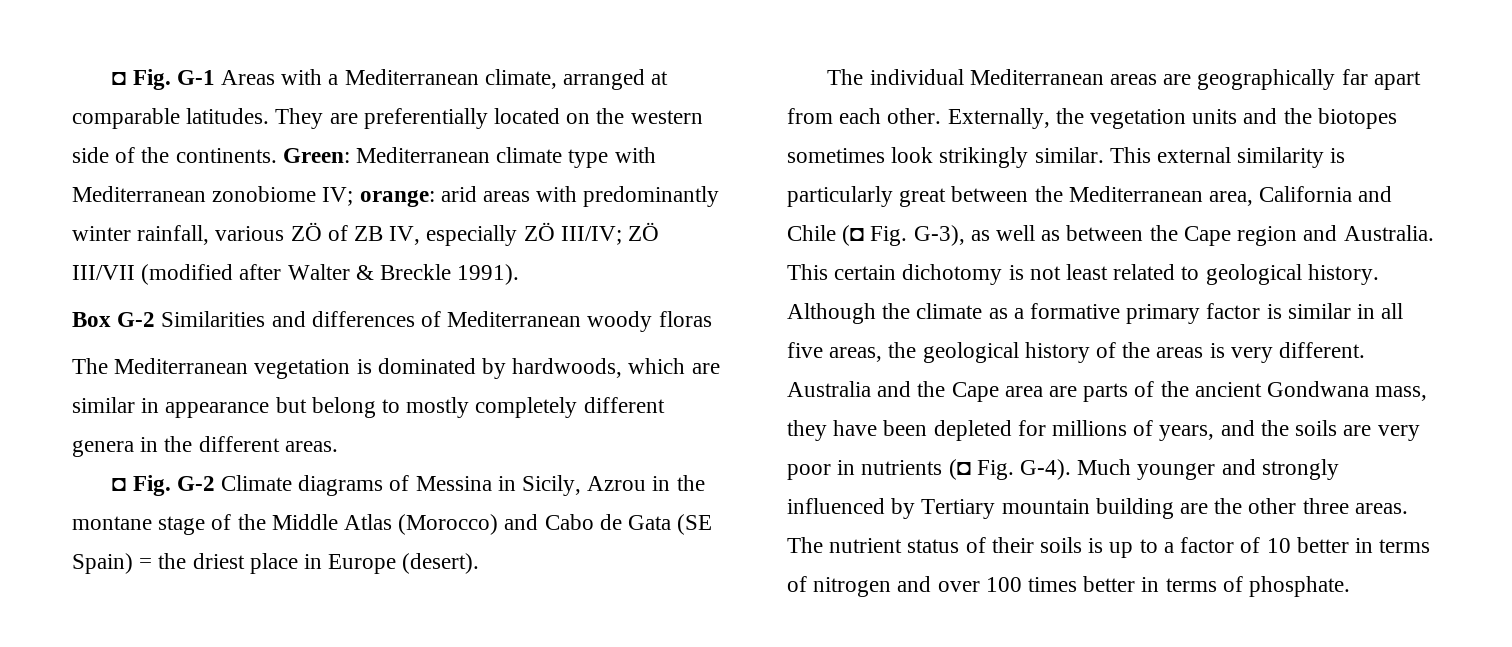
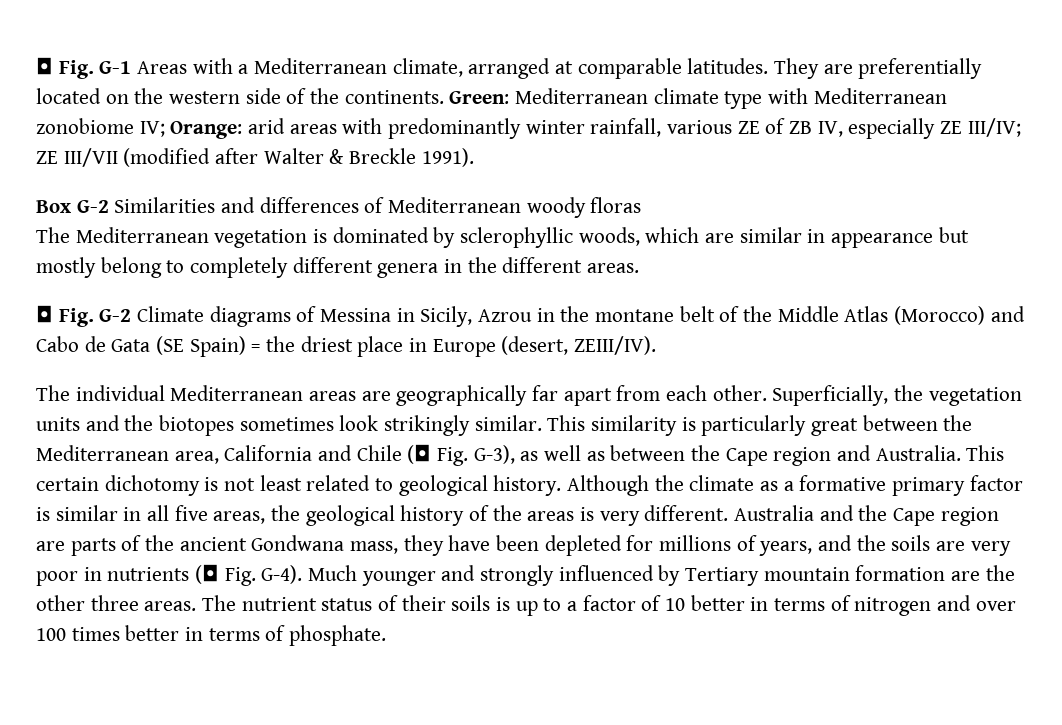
[359,190,435,207] orange: -> [170,121,243,139] Orange:
[290,222,322,241] ZÖ -> [737,121,760,134] ZE
[523,222,660,245] ZÖ III/IV; ZÖ -> [940,118,1021,137] [36,151,58,164] ZE III/IV; ZE
[512,358,623,378] hardwoods, -> [460,227,640,248] sclerophyllic woods,
(307, 405) none -> [36,257,96,278] mostly
[406,397,470,418] mostly -> (185, 266) none
[158,516,206,535] stage -> [679,306,715,322] belt
[402,553,480,574] (desert). -> [501,336,657,355] (desert, ZEIII/IV).
[947,108,1050,129] Externally, -> [772,385,889,406] Superficially,
[1157,147,1232,163] external -> (586, 423) none
[1004,386,1043,397] area -> [940,507,999,526] region
[1095,498,1174,519] building -> [855,565,946,581] formation

